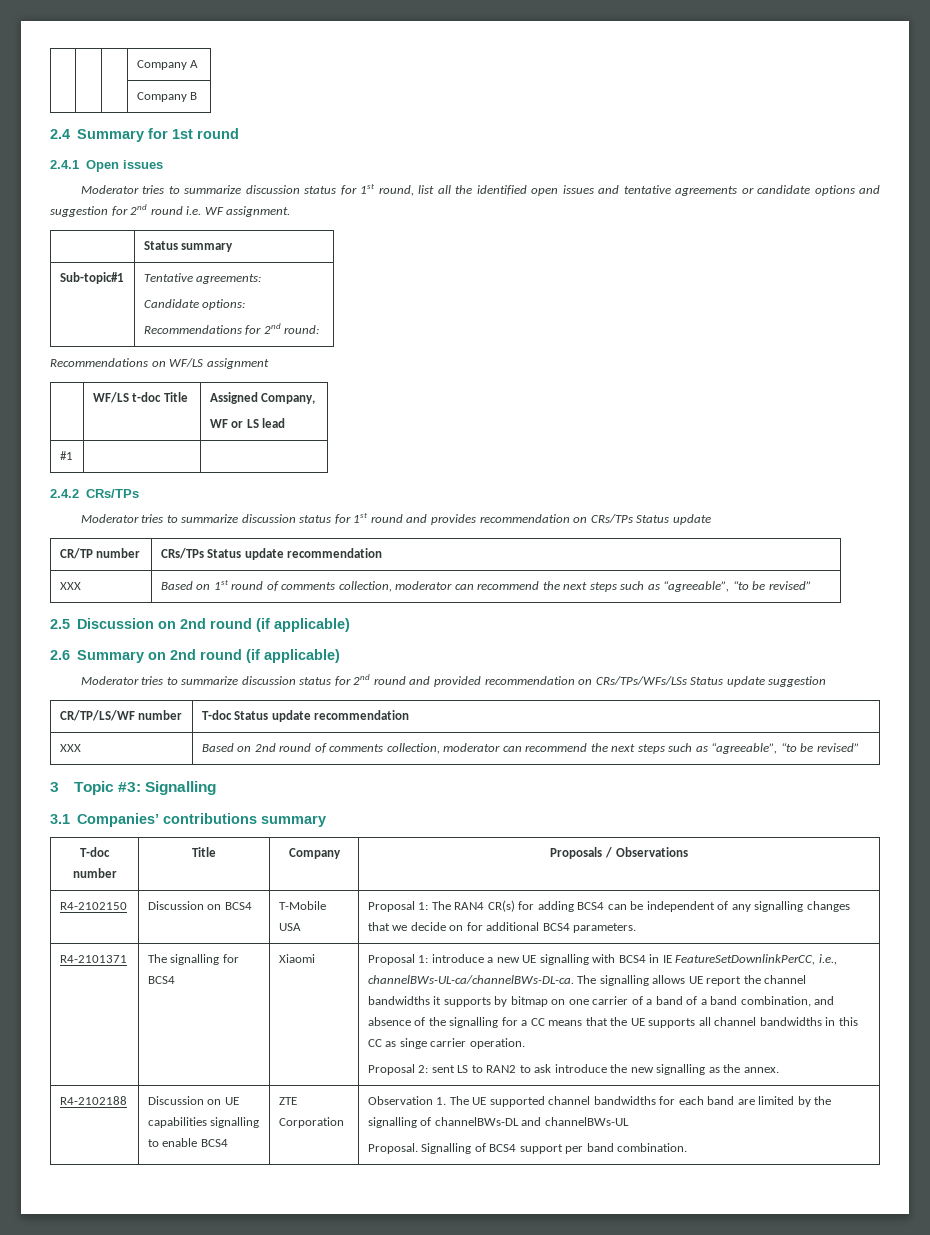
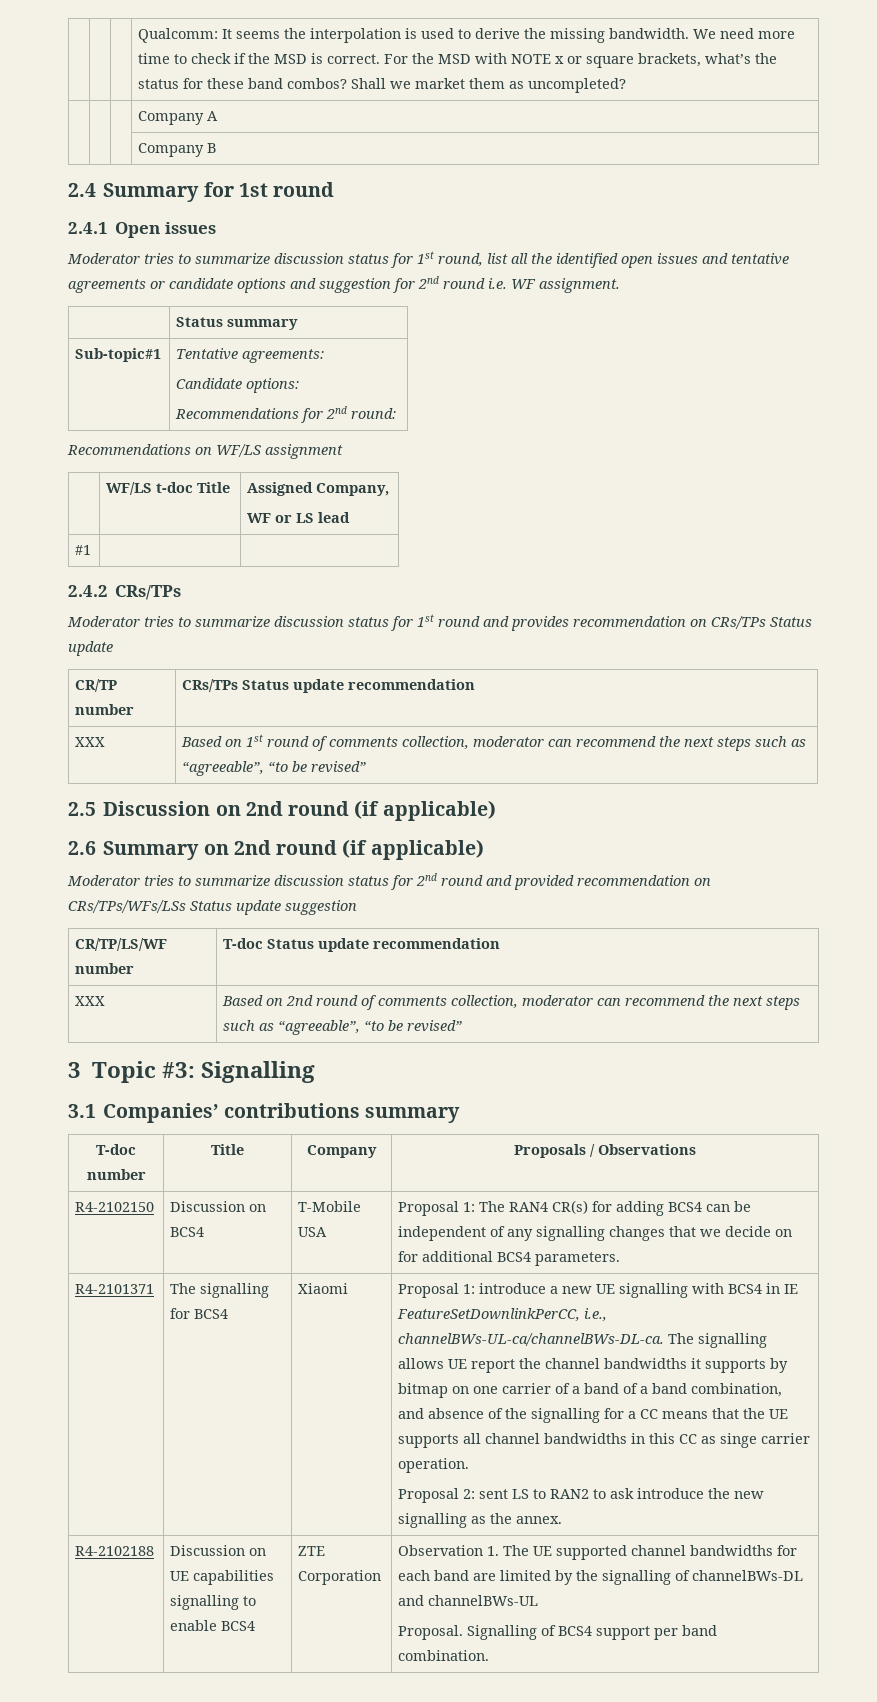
(136, 65) | | -> [138,28,796,43] [138,53,778,68] [138,78,627,93] | | | Qualcomm: It seems the interpolation is used to derive the missing bandwidth. We need more time to check if the MSD is correct. For the MSD with NOTE x or square brackets, what’s the status for these band combos? Shall we market them as uncompleted? // | |

